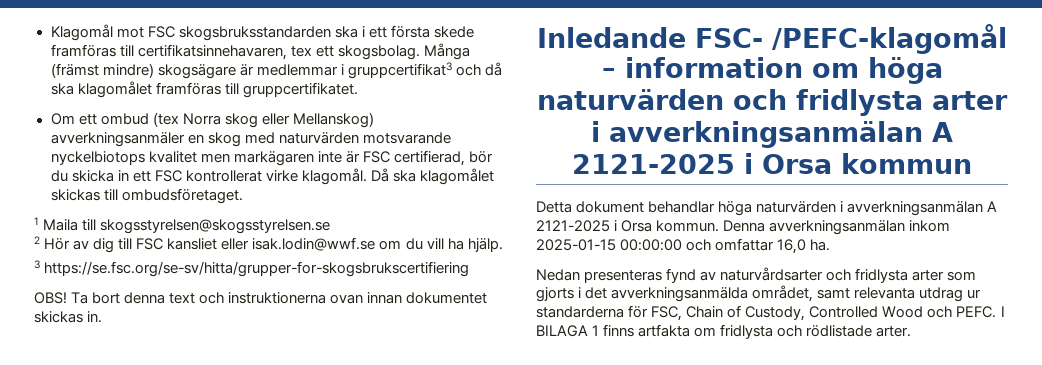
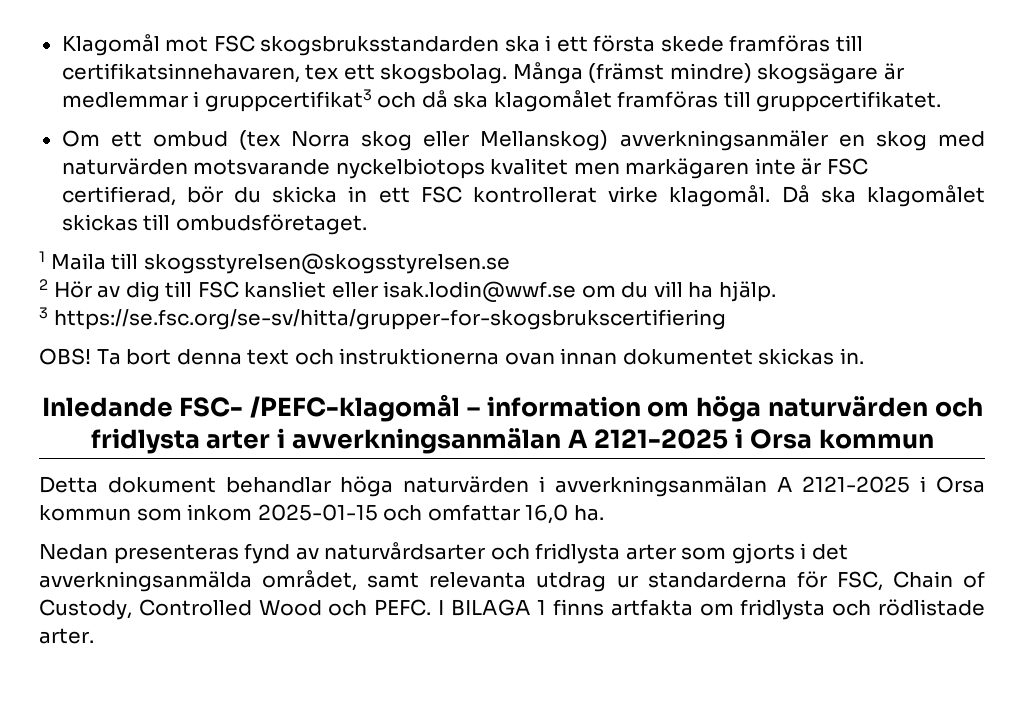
[656,220,906,235] kommun. Denna avverkningsanmälan -> [39,505,182,521] kommun som
[620,239,683,251] 00:00:00 -> (378, 512) none

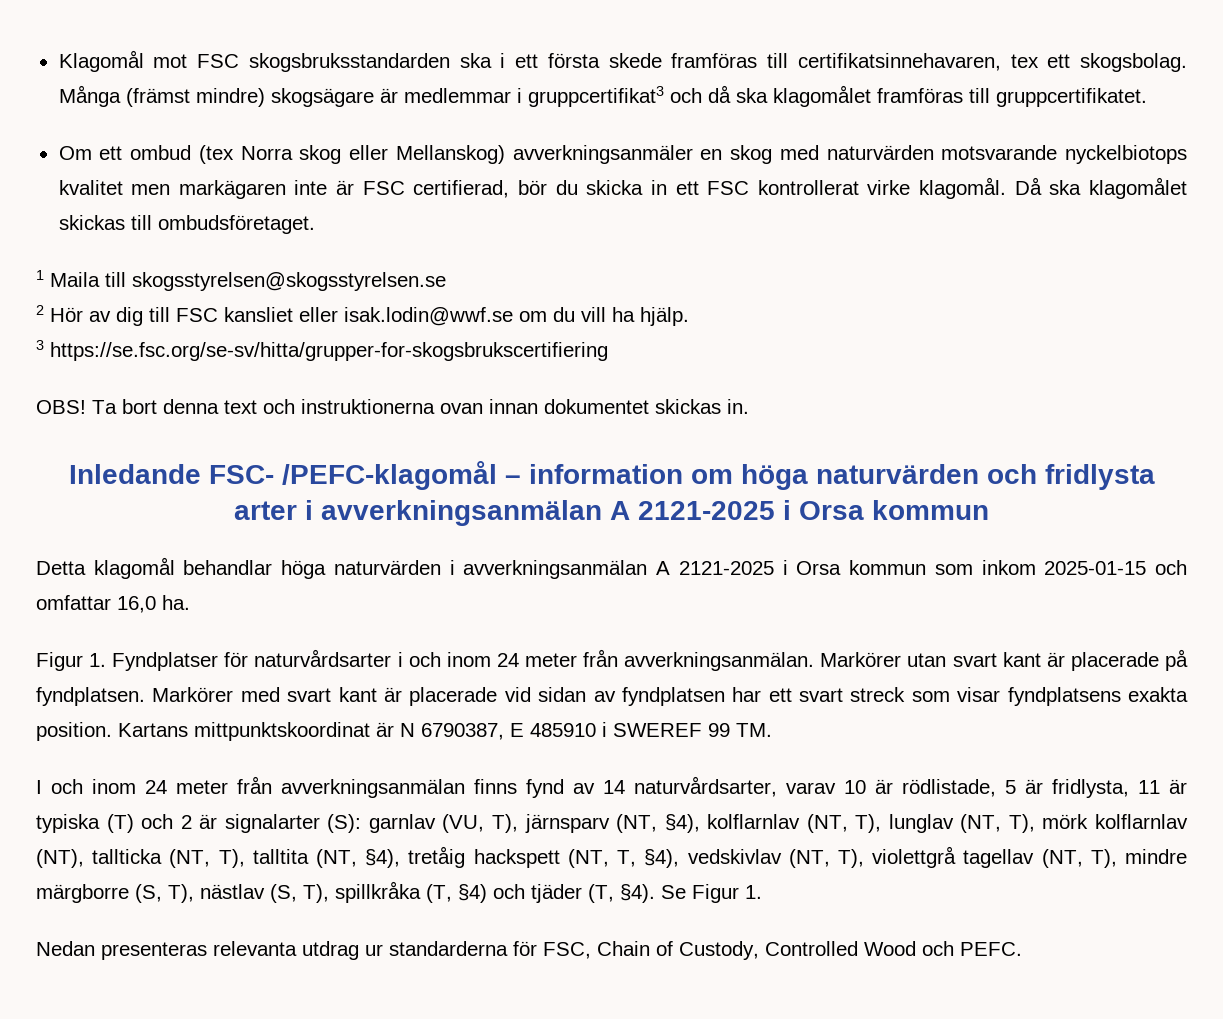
[107,477,216,493] dokument -> [93,557,175,579] klagomål
[39,542,848,564] [39,570,420,592] Nedan presenteras fynd av naturvårdsarter och fridlysta arter som gjorts i det avverkningsanmälda området, samt -> [36,649,1188,671] [36,687,1189,706] [36,722,772,741] [36,776,1187,798] [36,814,1188,833] [36,846,1187,868] [36,881,762,903] [36,941,207,960] Figur 1. Fyndplatser för naturvårdsarter i och inom 24 meter från avverkningsanmälan. Markörer utan svart kant är placerade på fyndplatsen. Markörer med svart kant är placerade vid sidan av fyndplatsen har ett svart streck som visar fyndplatsens exakta position. Kartans mittpunktskoordinat är N 6790387, E 485910 i SWEREF 99 TM. // I och inom 24 meter från avverkningsanmälan finns fynd av 14 naturvårdsarter, varav 10 är rödlistade, 5 är fridlysta, 11 är typiska (T) och 2 är signalarter (S): garnlav (VU, T), järnsparv (NT, §4), kolflarnlav (NT, T), lunglav (NT, T), mörk kolflarnlav (NT), tallticka (NT, T), talltita (NT, §4), tretåig hackspett (NT, T, §4), vedskivlav (NT, T), violettgrå tagellav (NT, T), mindre märgborre (S, T), nästlav (S, T), spillkråka (T, §4) och tjäder (T, §4). Se Figur 1. // Nedan presenteras
[437,599,986,620] [39,628,94,644] I BILAGA 1 finns artfakta om fridlysta och rödlistade arter. -> (1022, 949) none

